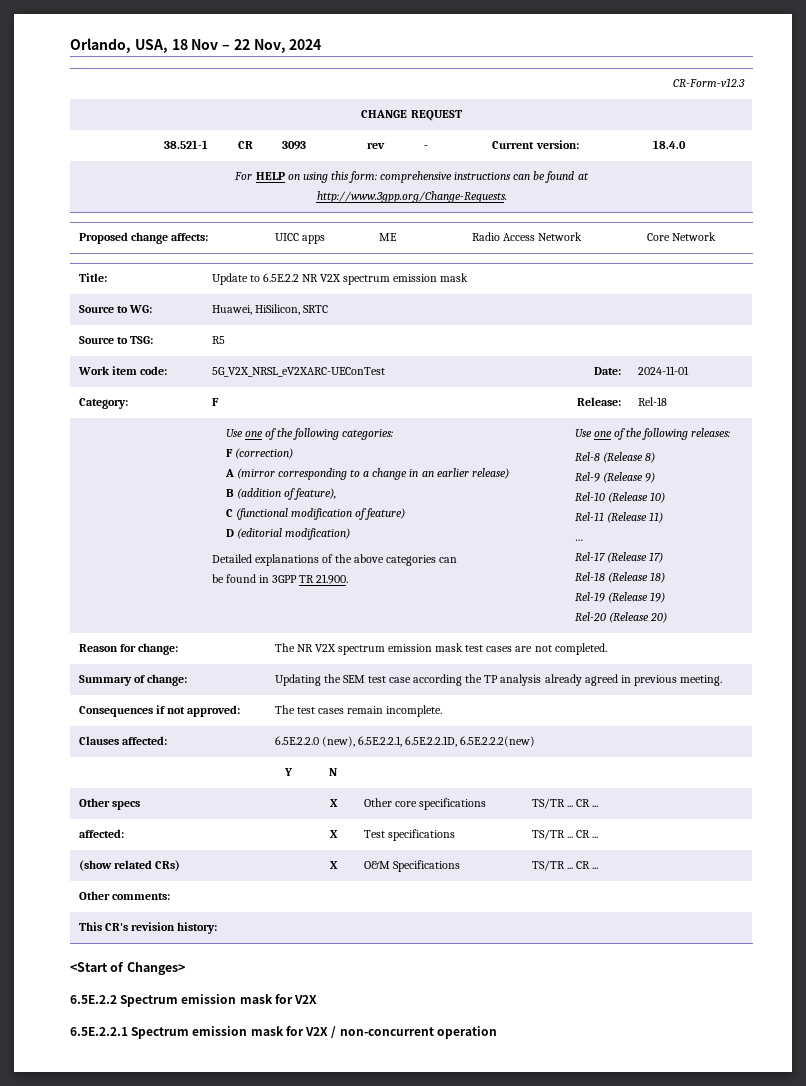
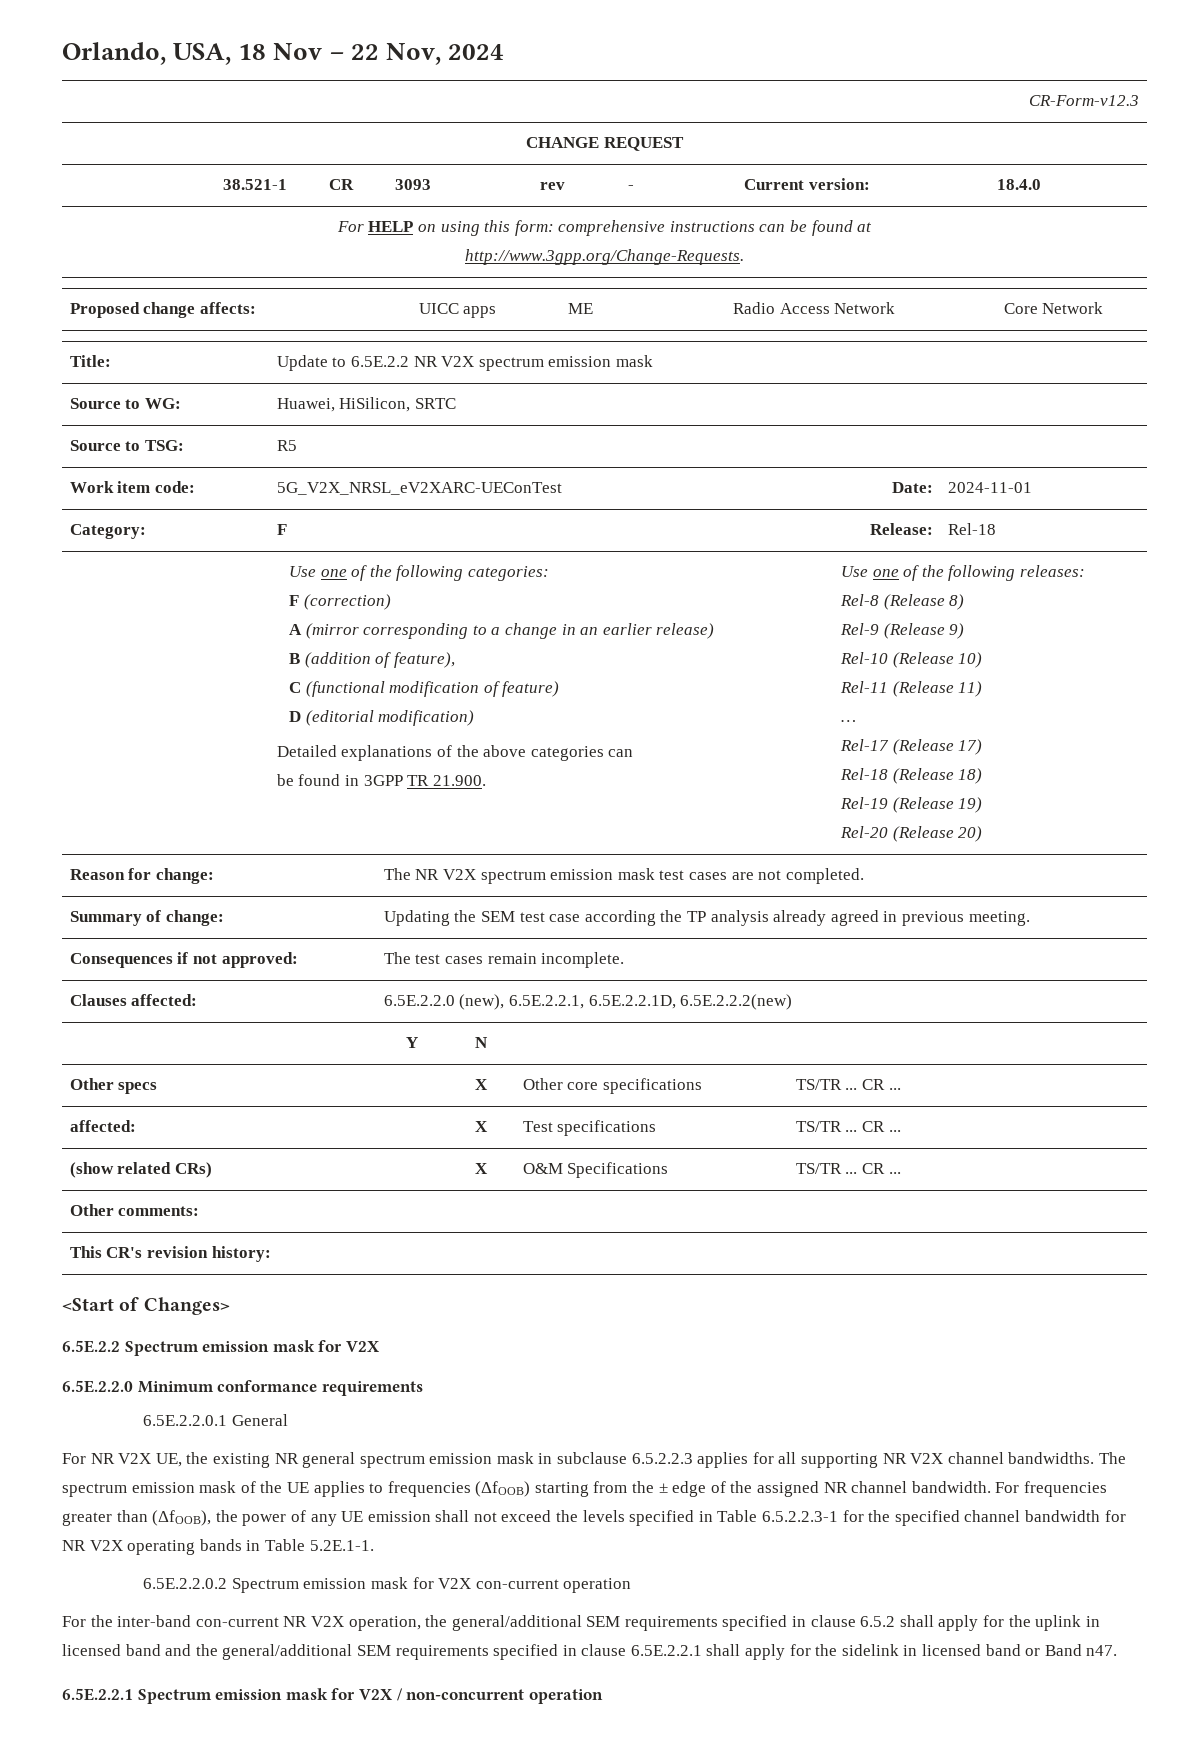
(318, 999) none -> [62,1380,423,1396] [143,1414,288,1426] [62,1452,1126,1468] [62,1481,1107,1497] [62,1510,1126,1526] [62,1539,374,1555] [143,1577,632,1593] [62,1615,1100,1631] [62,1644,1118,1660] // 6.5E.2.2.0 Minimum conformance requirements // 6.5E.2.2.0.1 General // For NR V2X UE, the existing NR general spectrum emission mask in subclause 6.5.2.2.3 applies for all supporting NR V2X channel bandwidths. The spectrum emission mask of the UE applies to frequencies (ΔfOOB) starting from the ± edge of the assigned NR channel bandwidth. For frequencies greater than (ΔfOOB), the power of any UE emission shall not exceed the levels specified in Table 6.5.2.2.3-1 for the specified channel bandwidth for NR V2X operating bands in Table 5.2E.1-1. // 6.5E.2.2.0.2 Spectrum emission mask for V2X con-current operation // For the inter-band con-current NR V2X operation, the general/additional SEM requirements specified in clause 6.5.2 shall apply for the uplink in licensed band and the general/additional SEM requirements specified in clause 6.5E.2.2.1 shall apply for the sidelink in licensed band or Band n47.

